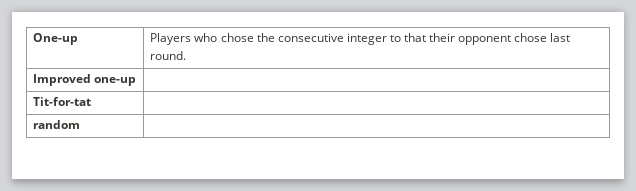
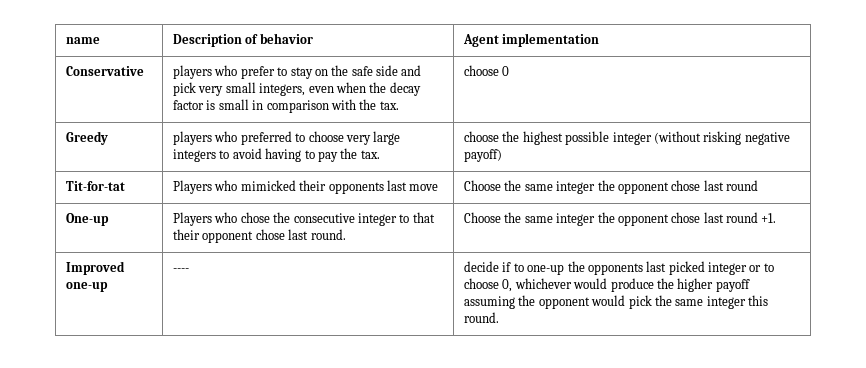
(33, 39) none -> [66,37,101,44] [173,33,313,47] [463,33,600,47] [66,66,145,76] [173,65,422,79] [173,82,421,96] [173,99,399,113] [464,65,510,76] [66,131,109,145] [173,131,401,145] [173,148,380,162] [464,131,790,145] [464,149,503,162] [66,181,126,191] [173,180,439,194] [464,180,759,194] name | Description of behavior | Agent implementation // Conservative | players who prefer to stay on the safe side and pick very small integers, even when the decay factor is small in comparison with the tax. | choose 0 // Greedy | players who preferred to choose very large integers to avoid having to pay the tax. | choose the highest possible integer (without risking negative payoff) // Tit-for-tat | Players who mimicked their opponents last move | Choose the same integer the opponent chose last round //
[33,74,137,86] [33,97,92,106] [33,120,81,129] // Improved one-up | // Tit-for-tat | // random | -> [464,212,777,226] [66,261,126,275] [66,281,109,292] [173,268,190,272] [464,261,774,275] [464,278,750,292] [464,295,769,309] [464,312,500,323] | Choose the same integer the opponent chose last round +1. // Improved one-up | ---- | decide if to one-up the opponents last picked integer or to choose 0, whichever would produce the higher payoff assuming the opponent would pick the same integer this round.

